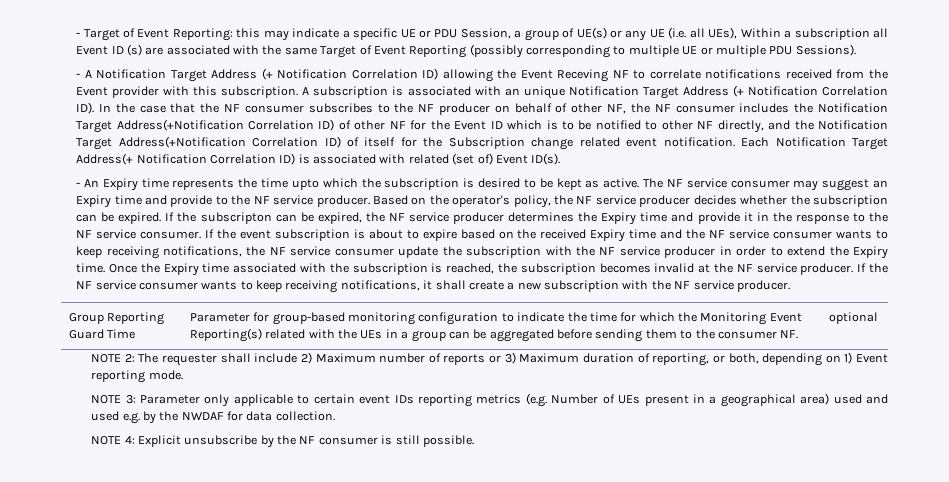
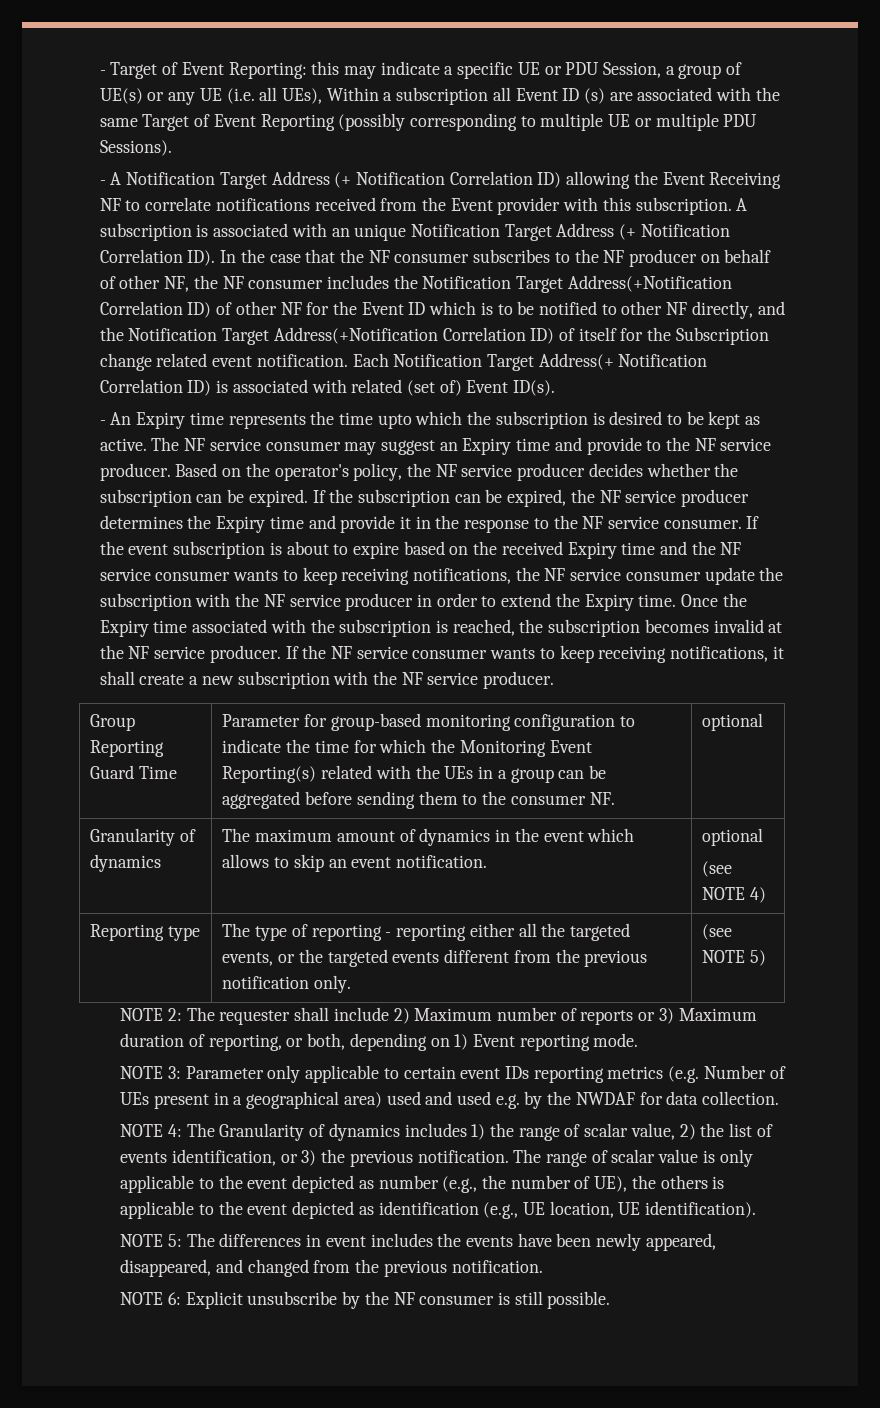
[557,69,609,82] Receving -> [709,172,782,189] Receiving
[200,212,272,224] subscripton -> [357,489,450,507] subscription
(878, 318) none -> [90,828,197,846] [90,854,162,872] [222,828,635,846] [222,854,488,872] [702,828,764,846] [702,861,733,877] [702,887,767,903] [90,924,201,941] [222,923,631,941] [222,949,648,967] [222,975,352,993] [702,924,733,940] [702,950,767,966] // Granularity of dynamics | The maximum amount of dynamics in the event which allows to skip an event notification. | optional // (see NOTE 4) // Reporting type | The type of reporting - reporting either all the targeted events, or the targeted events different from the previous notification only. | (see NOTE 5)
(135, 440) none -> [186,1123,773,1141] [120,1149,753,1167] [120,1175,725,1193] [120,1201,757,1219] [120,1233,716,1251] [120,1259,543,1277] [120,1292,181,1305] The Granularity of dynamics includes 1) the range of scalar value, 2) the list of events identification, or 3) the previous notification. The range of scalar value is only applicable to the event depicted as number (e.g., the number of UE), the others is applicable to the event depicted as identification (e.g., UE location, UE identification). // NOTE 5: The differences in event includes the events have been newly appeared, disappeared, and changed from the previous notification. // NOTE 6:

